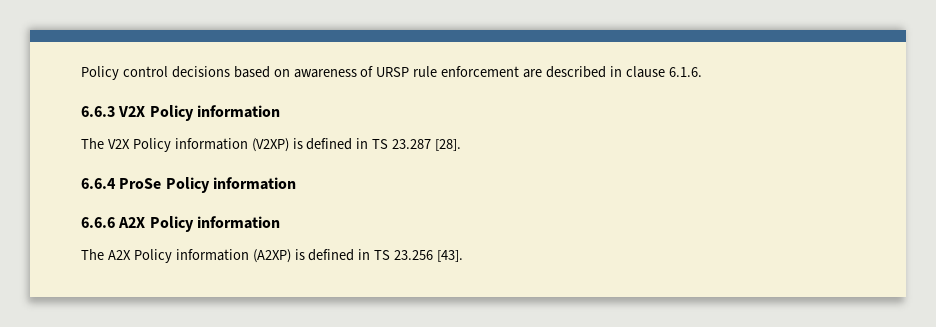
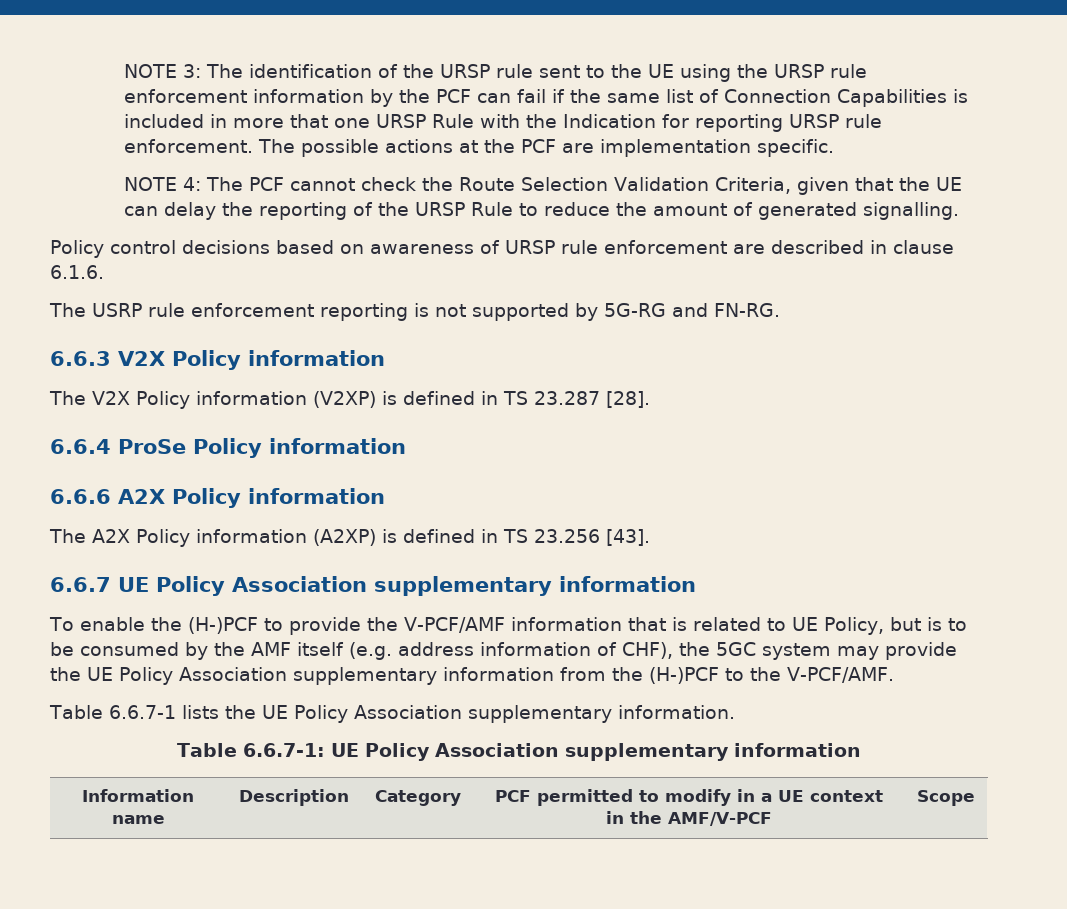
(81, 73) none -> [124,64,868,82] [124,89,969,107] [124,114,883,132] [124,139,835,157] [124,177,963,195] [124,202,960,220] NOTE 3: The identification of the URSP rule sent to the UE using the URSP rule enforcement information by the PCF can fail if the same list of Connection Capabilities is included in more that one URSP Rule with the Indication for reporting URSP rule enforcement. The possible actions at the PCF are implementation specific. // NOTE 4: The PCF cannot check the Route Selection Validation Criteria, given that the UE can delay the reporting of the URSP Rule to reduce the amount of generated signalling. //
(702, 72) none -> [49,303,780,321] // The USRP rule enforcement reporting is not supported by 5G-RG and FN-RG.
(464, 256) none -> [50,576,696,596] [49,617,967,635] [50,642,957,660] [50,667,894,685] [49,705,735,723] [177,743,861,761] [82,789,194,802] [111,815,165,824] [238,789,349,806] [374,790,461,806] [494,789,883,806] [605,811,772,826] [916,790,975,806] // 6.6.7 UE Policy Association supplementary information // To enable the (H-)PCF to provide the V-PCF/AMF information that is related to UE Policy, but is to be consumed by the AMF itself (e.g. address information of CHF), the 5GC system may provide the UE Policy Association supplementary information from the (H-)PCF to the V-PCF/AMF. // Table 6.6.7-1 lists the UE Policy Association supplementary information. // Table 6.6.7-1: UE Policy Association supplementary information // Information name | Description | Category | PCF permitted to modify in a UE context in the AMF/V-PCF | Scope

